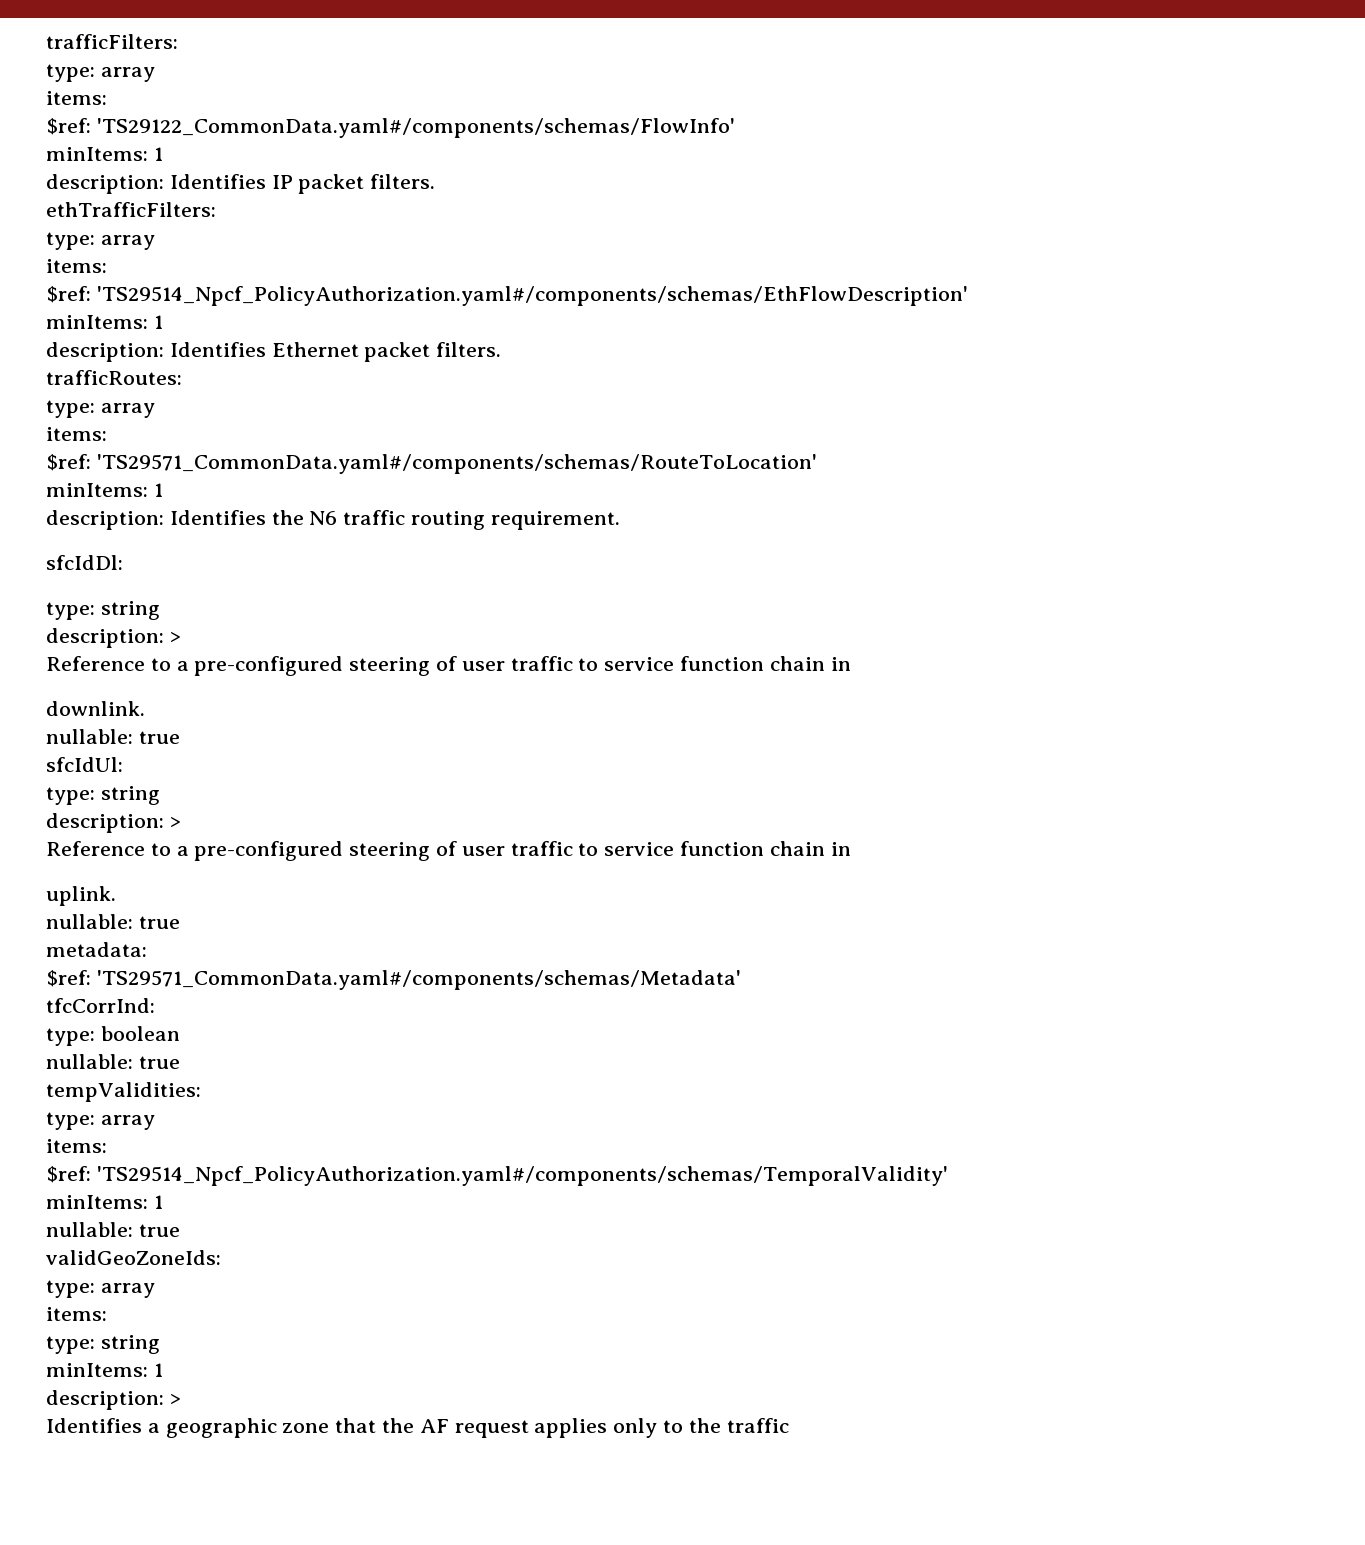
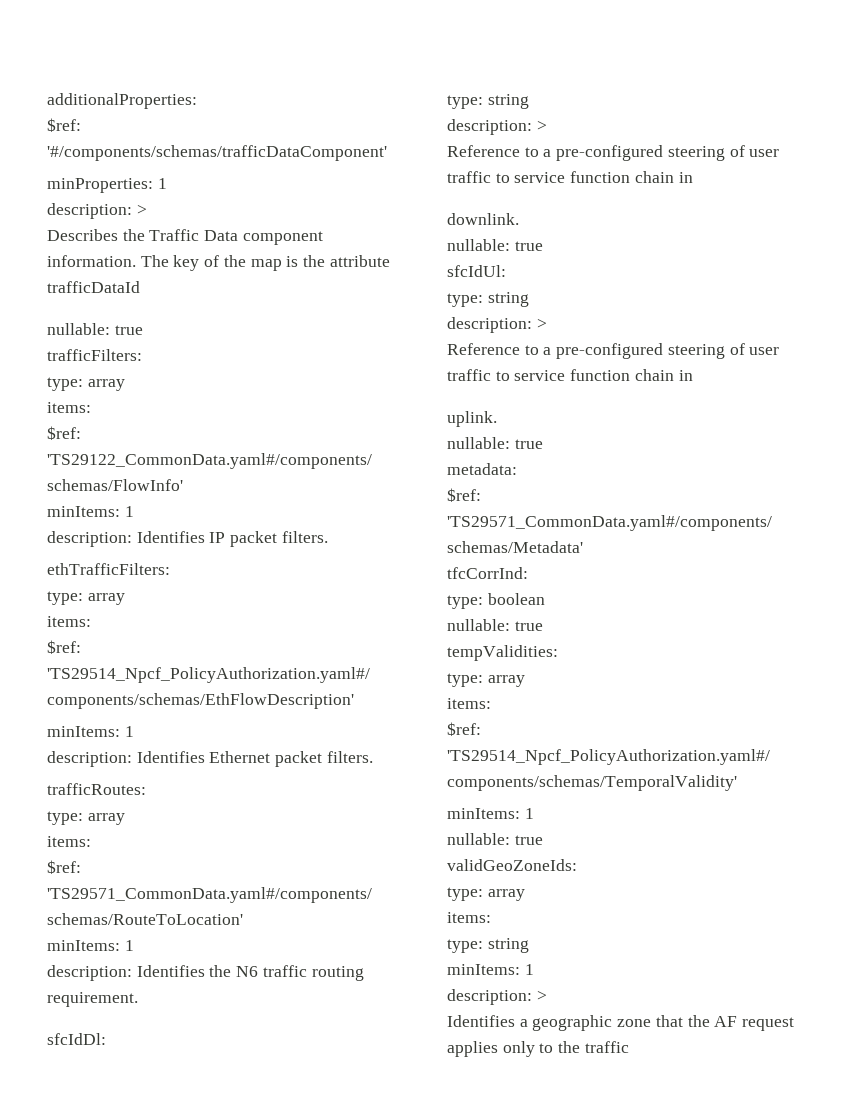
(46, 41) none -> [47,93,197,109] [47,118,81,132] [47,145,387,161] [47,178,167,193] [47,203,147,219] [47,229,323,245] [47,255,390,271] [47,281,140,293] [47,323,143,335] additionalProperties: // $ref: '#/components/schemas/trafficDataComponent' // minProperties: 1 // description: > // Describes the Traffic Data component information. The key of the map is the attribute trafficDataId // nullable: true //

